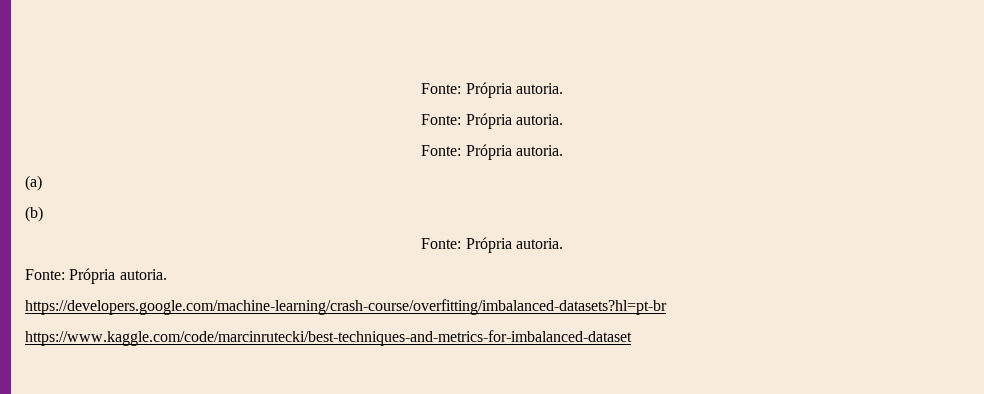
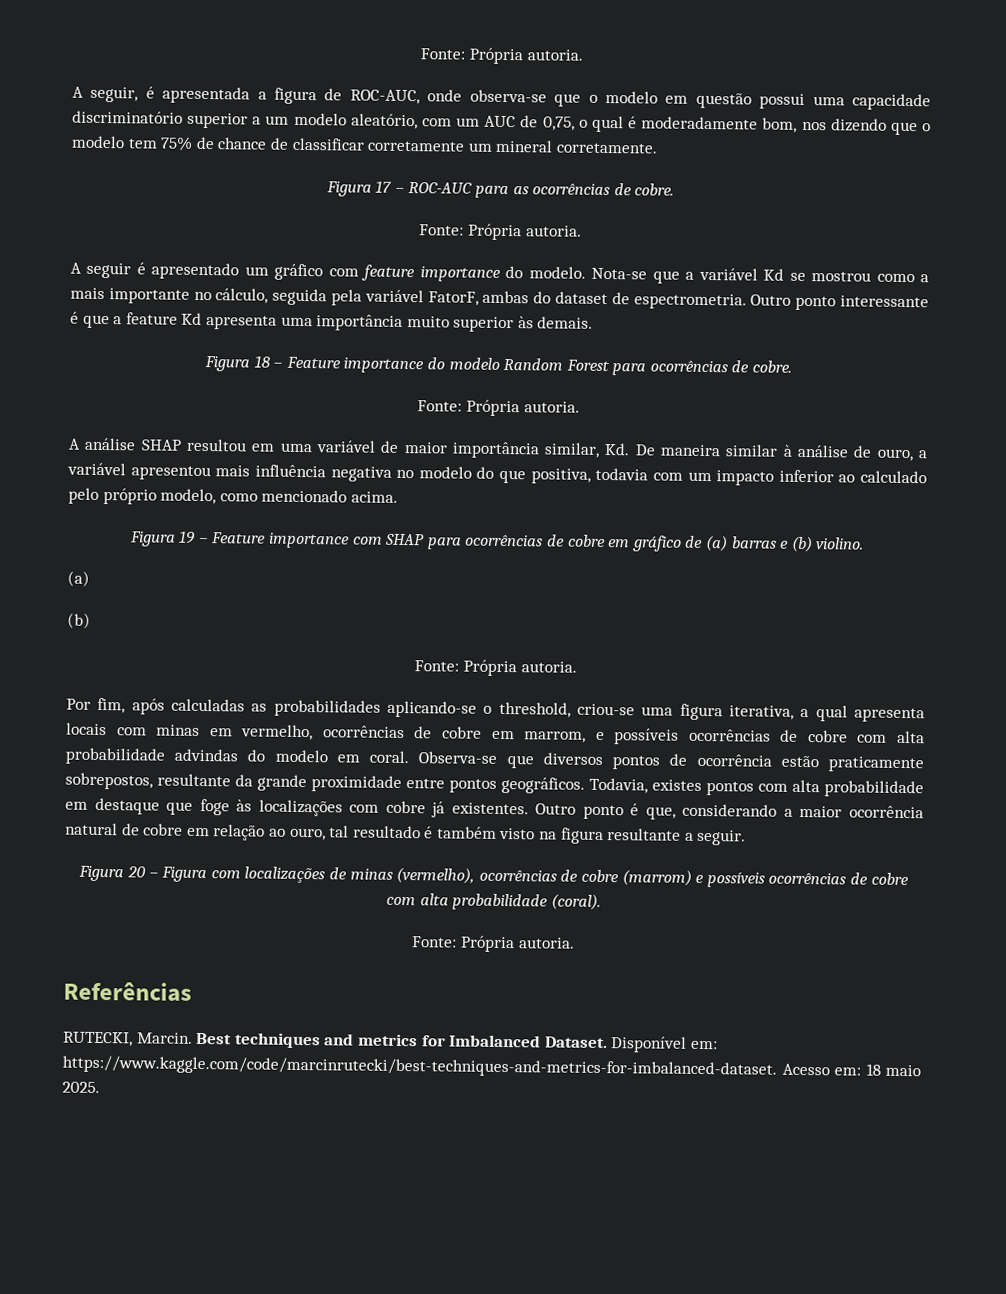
[421,82,563,98] [421,113,563,129] [421,144,563,160] Fonte: Própria autoria. // Fonte: Própria autoria. // Fonte: Própria autoria. -> [420,47,583,65] [72,86,931,111] [72,110,931,136] [71,135,658,154] [325,180,675,199] [419,223,582,241] [70,262,930,284] [70,287,929,311] [70,311,594,333] [203,355,793,376] [417,399,580,417] [68,437,927,462] [67,462,927,486] [68,487,398,505] [128,530,865,553] Fonte: Própria autoria. // A seguir, é apresentada a figura de ROC-AUC, onde observa-se que o modelo em questão possui uma capacidade discriminatório superior a um modelo aleatório, com um AUC de 0,75, o qual é moderadamente bom, nos dizendo que o modelo tem 75% de chance de classificar corretamente um mineral corretamente. // Figura 17 – ROC-AUC para as ocorrências de cobre. // Fonte: Própria autoria. // A seguir é apresentado um gráfico com feature importance do modelo. Nota-se que a variável Kd se mostrou como a mais importante no cálculo, seguida pela variável FatorF, ambas do dataset de espectrometria. Outro ponto interessante é que a feature Kd apresenta uma importância muito superior às demais. // Figura 18 – Feature importance do modelo Random Forest para ocorrências de cobre. // Fonte: Própria autoria. // A análise SHAP resultou em uma variável de maior importância similar, Kd. De maneira similar à análise de ouro, a variável apresentou mais influência negativa no modelo do que positiva, todavia com um impacto inferior ao calculado pelo próprio modelo, como mencionado acima. // Figura 19 – Feature importance com SHAP para ocorrências de cobre em gráfico de (a) barras e (b) violino.
[25,268,167,284] [25,299,667,315] [25,330,632,346] Fonte: Própria autoria. // https://developers.google.com/machine-learning/crash-course/overfitting/imbalanced-datasets?hl=pt-br // https://www.kaggle.com/code/marcinrutecki/best-techniques-and-metrics-for-imbalanced-dataset -> [66,697,926,723] [66,722,925,745] [65,747,924,773] [65,772,924,798] [65,797,924,820] [65,822,747,846] [78,865,909,888] [386,893,601,911] [412,935,575,953] [63,981,192,1002] [63,1031,718,1053] [62,1055,921,1079] [62,1081,100,1094] Por fim, após calculadas as probabilidades aplicando-se o threshold, criou-se uma figura iterativa, a qual apresenta locais com minas em vermelho, ocorrências de cobre em marrom, e possíveis ocorrências de cobre com alta probabilidade advindas do modelo em coral. Observa-se que diversos pontos de ocorrência estão praticamente sobrepostos, resultante da grande proximidade entre pontos geográficos. Todavia, existes pontos com alta probabilidade em destaque que foge às localizações com cobre já existentes. Outro ponto é que, considerando a maior ocorrência natural de cobre em relação ao ouro, tal resultado é também visto na figura resultante a seguir. // Figura 20 – Figura com localizações de minas (vermelho), ocorrências de cobre (marrom) e possíveis ocorrências de cobre com alta probabilidade (coral). // Fonte: Própria autoria. // Referências // RUTECKI, Marcin. Best techniques and metrics for Imbalanced Dataset. Disponível em: https://www.kaggle.com/code/marcinrutecki/best-techniques-and-metrics-for-imbalanced-dataset. Acesso em: 18 maio 2025.

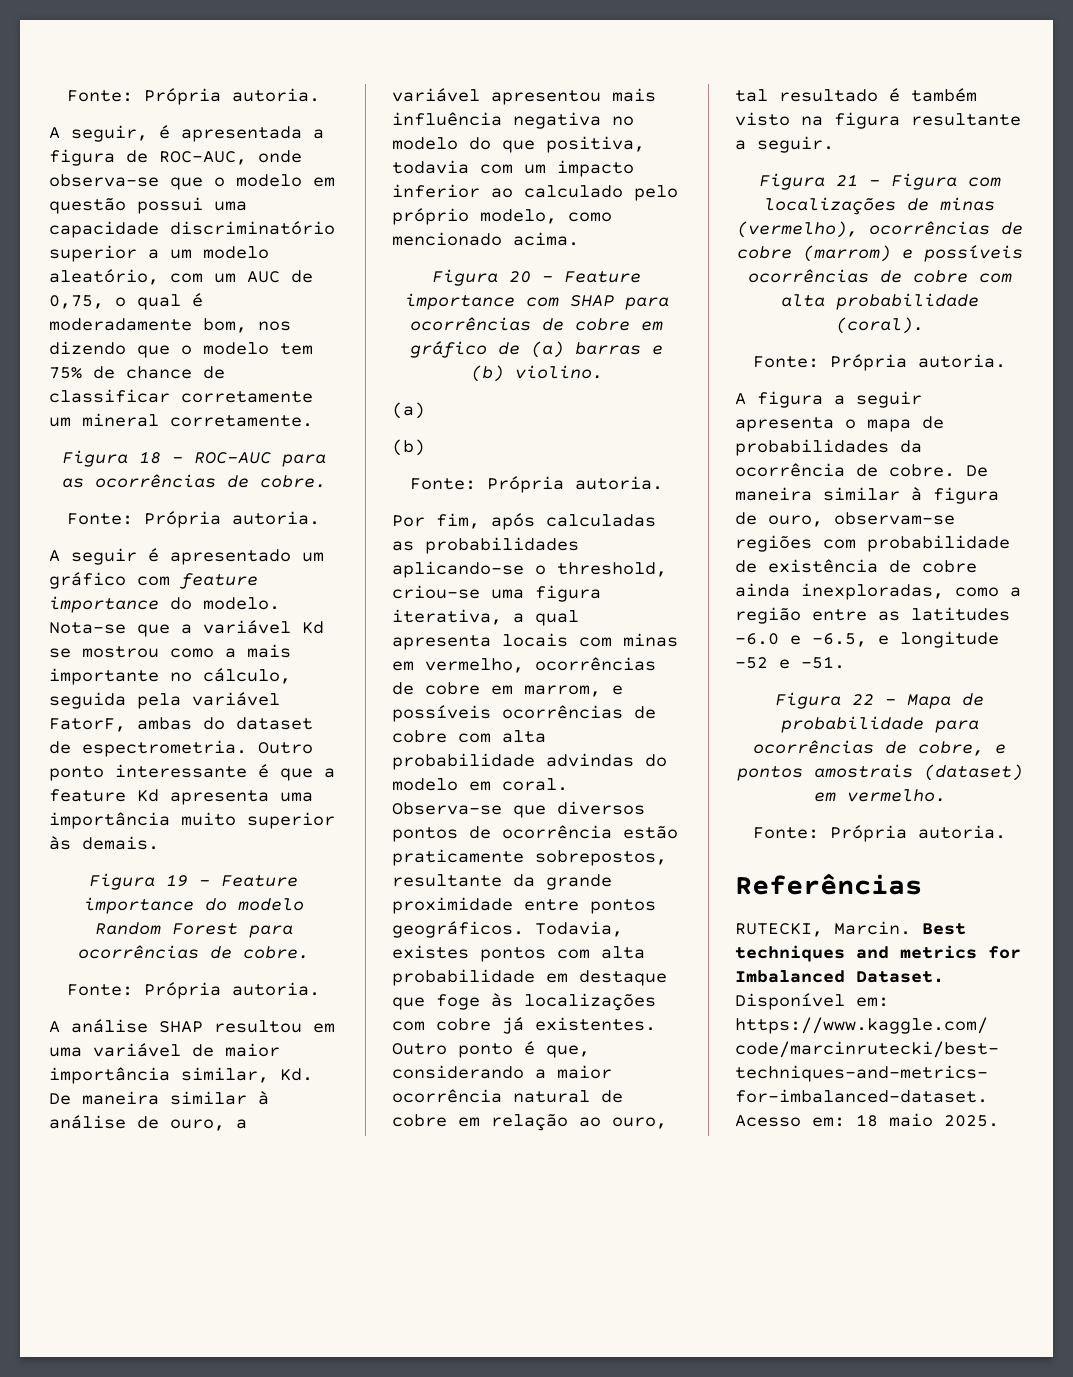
[375,180,393,193] 17 -> [138,451,161,464] 18
[253,355,270,368] 18 -> [166,874,188,887] 19
[179,530,196,544] 19 -> [509,271,531,283] 20
[127,866,147,878] 20 -> [835,174,858,186] 21
(575, 943) none -> [735,391,922,408] [735,416,944,432] [735,439,922,456] [735,463,988,477] [735,487,999,504] [735,512,955,527] [735,535,1010,552] [735,559,977,573] [735,583,1021,600] [735,607,1010,624] [735,631,999,648] [735,656,845,669] [775,692,984,709] [780,716,979,733] [753,740,1006,756] [736,764,1023,781] [813,789,946,802] [753,825,1006,842] // A figura a seguir apresenta o mapa de probabilidades da ocorrência de cobre. De maneira similar à figura de ouro, observam-se regiões com probabilidade de existência de cobre ainda inexploradas, como a região entre as latitudes -6.0 e -6.5, e longitude -52 e -51. // Figura 22 – Mapa de probabilidade para ocorrências de cobre, e pontos amostrais (dataset) em vermelho. // Fonte: Própria autoria.

